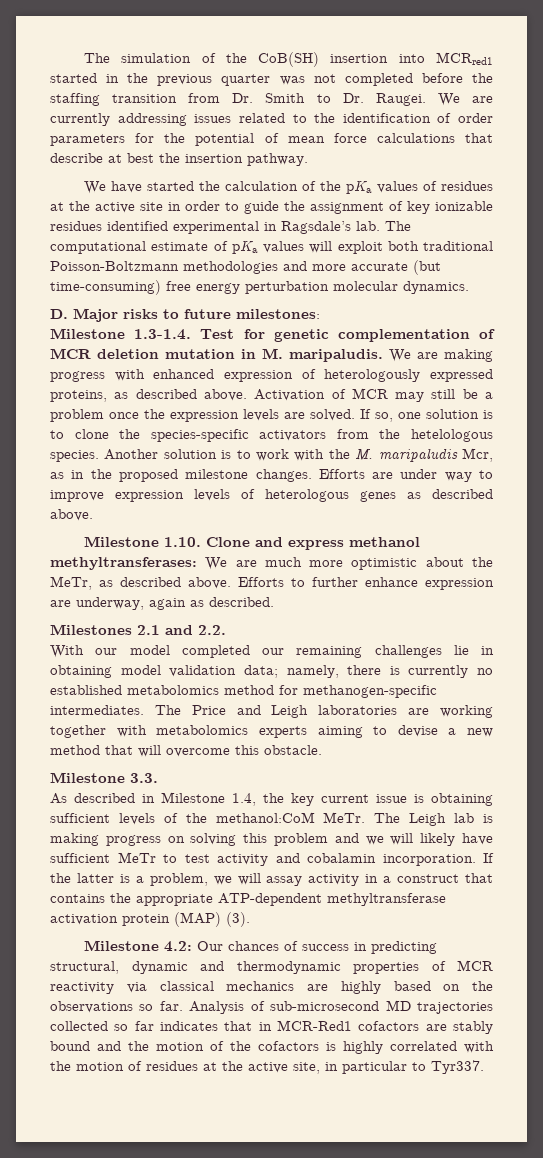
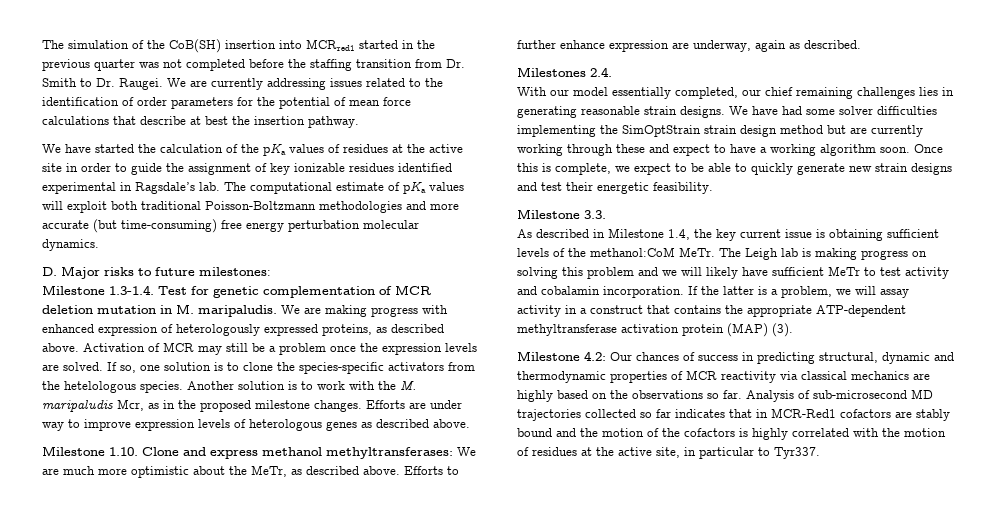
[137,625,226,635] 2.1 and 2.2. -> [590,67,612,77] 2.4.
[181,645,494,658] [50,665,493,678] [50,685,437,698] [50,705,493,718] [50,725,493,738] [50,745,322,757] completed our remaining challenges lie in obtaining model validation data; namely, there is currently no established metabolomics method for methanogen-specific intermediates. The Price and Leigh laboratories are working together with metabolomics experts aiming to devise a new method that will overcome this obstacle. -> [612,87,954,99] [517,106,937,118] [517,125,923,137] [517,144,943,156] [517,163,952,175] [517,182,713,194] essentially completed, our chief remaining challenges lies in generating reasonable strain designs. We have had some solver difficulties implementing the SimOptStrain strain design method but are currently working through these and expect to have a working algorithm soon. Once this is complete, we expect to be able to quickly generate new strain designs and test their energetic feasibility.

